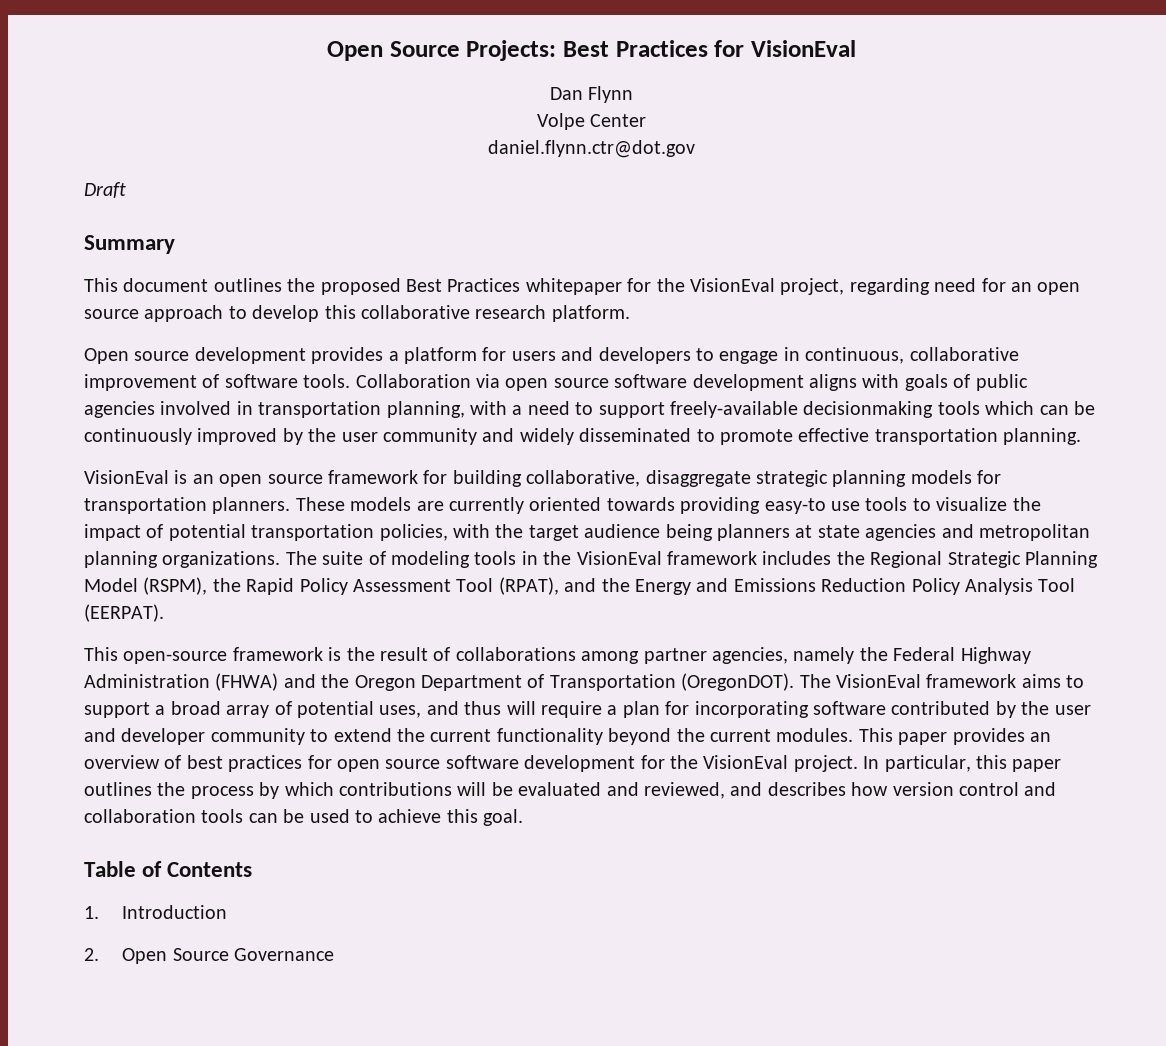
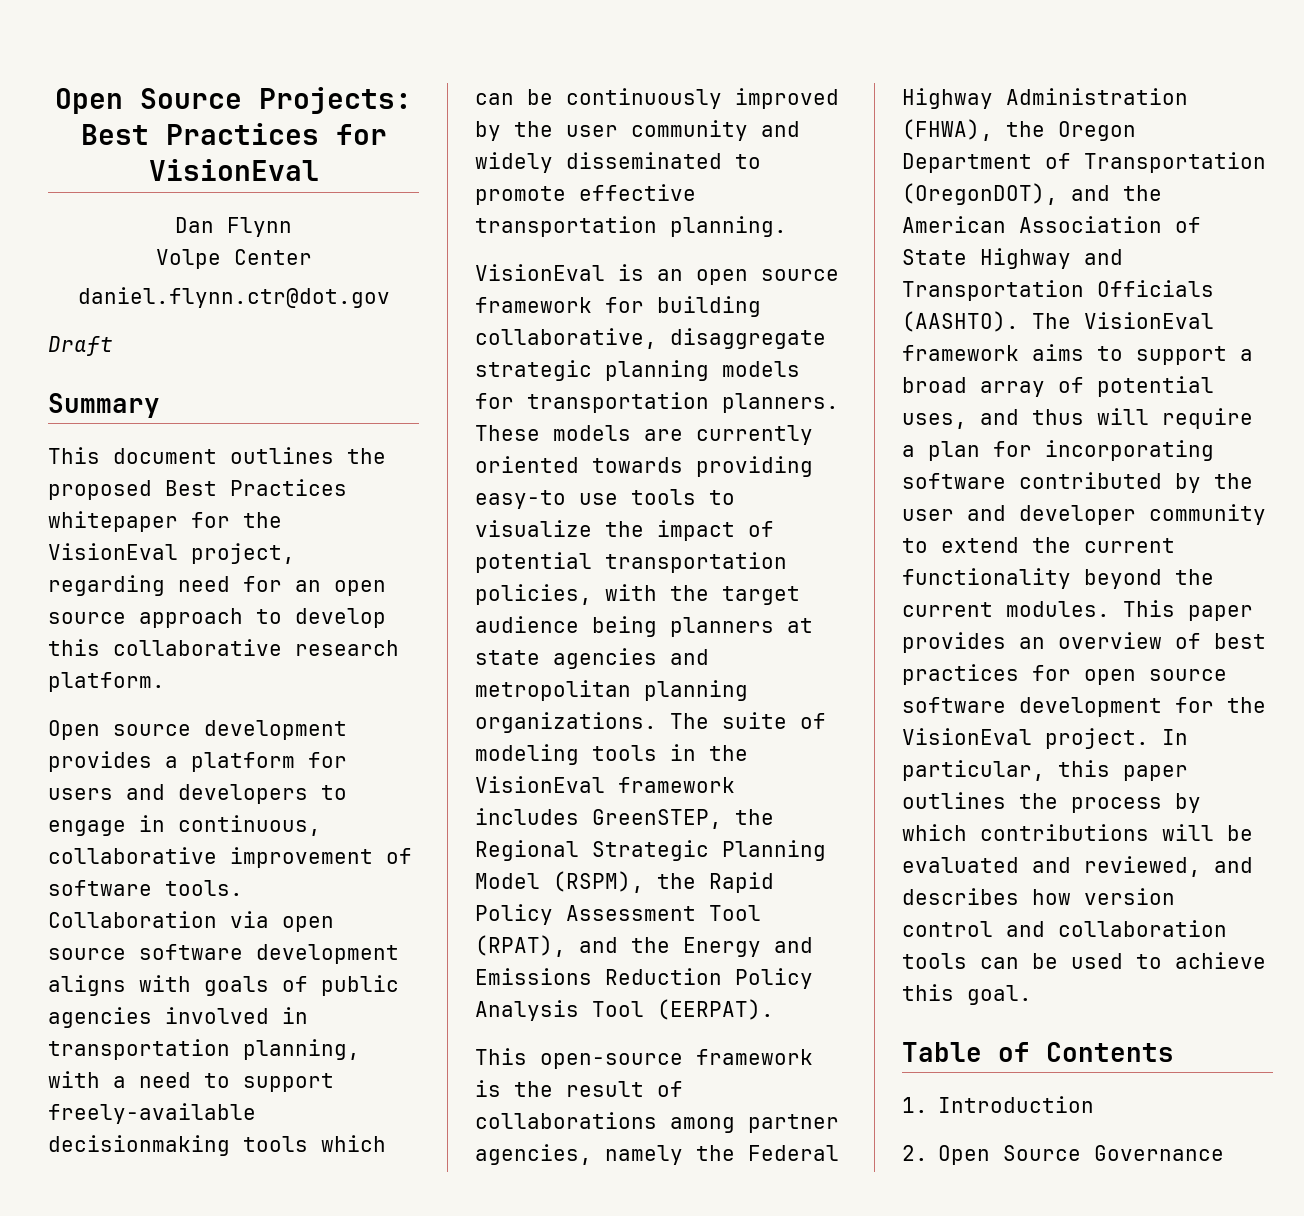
(832, 558) none -> [592,809,722,829] GreenSTEP,
[215,673,316,691] (FHWA) and -> [902,119,993,141] (FHWA),
[681,673,795,691] (OregonDOT). -> [902,183,1162,205] [902,216,1201,233] [902,248,1123,269] [902,280,1214,301] [902,311,1019,332] (OregonDOT), and the American Association of State Highway and Transportation Officials (AASHTO).

